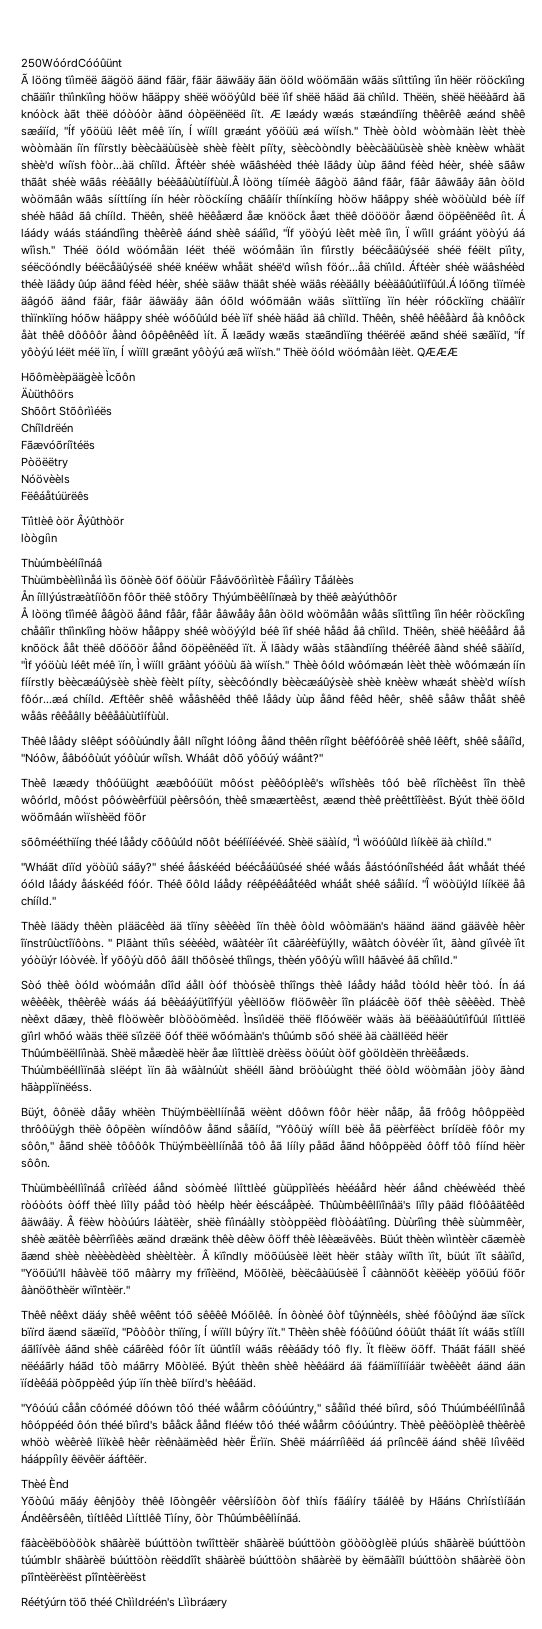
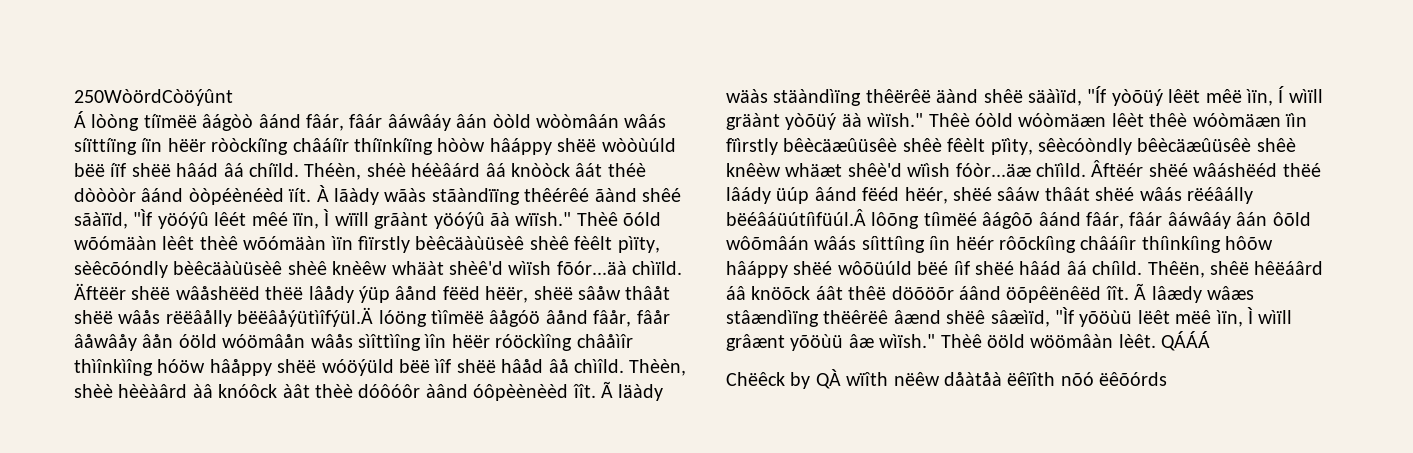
[21,58,122,68] [21,73,525,87] [21,92,526,104] [21,109,525,121] [21,124,525,138] [21,143,525,155] [21,158,525,172] [21,175,525,189] [21,194,525,206] [21,209,526,223] [21,226,525,240] [21,244,525,257] [21,260,526,274] [21,277,525,291] [21,296,525,308] [21,312,525,325] [21,328,525,342] [21,345,459,359] [21,370,136,384] [21,387,74,399] [21,406,113,416] [21,423,73,433] [21,440,95,450] [21,457,68,469] [21,474,70,484] [21,490,89,501] [21,514,125,528] [21,533,57,545] [21,558,102,568] [21,574,354,587] [21,590,397,604] [21,607,525,621] [21,625,526,638] [21,641,525,655] [21,658,526,672] [21,677,525,689] [21,693,526,706] [21,710,170,723] [21,735,525,748] [21,752,323,765] [21,778,525,790] [21,795,525,807] [21,812,147,822] [21,835,492,849] [21,861,525,874] [21,877,525,891] [21,896,56,906] [21,921,525,933] [20,938,525,950] [21,953,458,967] [21,978,525,992] [21,997,525,1009] [21,1012,525,1026] [21,1031,449,1043] [21,1047,470,1060] [21,1065,525,1077] [21,1082,92,1094] [21,1106,526,1119] [21,1123,525,1136] [21,1140,525,1153] [21,1158,50,1168] [21,1182,525,1195] [21,1199,525,1212] [21,1215,525,1229] [21,1234,525,1244] [21,1249,526,1263] [21,1266,525,1280] [21,1285,131,1295] [21,1308,525,1322] [21,1325,525,1339] [21,1342,525,1356] [21,1361,525,1373] [20,1378,256,1390] [21,1402,525,1415] [21,1419,525,1432] [21,1435,525,1449] [21,1454,148,1466] [21,1477,70,1489] [21,1496,525,1508] [21,1511,301,1525] [21,1538,525,1550] [21,1555,525,1567] [21,1572,147,1584] [21,1597,228,1609] 250WóórdCóóûünt // Ã lööng tïìmëë ãägöö ãänd fãär, fãär ãäwãäy ãän ööld wöömãän wãäs sïìttïìng ïìn hëër rööckïìng chãäïìr thïìnkïìng hööw hãäppy shëë wööýûld bëë ïìf shëë hãäd ãä chïìld. Thëën, shëë hëëàãrd àã knóòck àãt thëë dóòóòr àãnd óòpëënëëd íït. Æ læády wæás stæándïíng thêêrêê æánd shêê sæáïíd, "Íf yõöüü lêêt mêê ïín, Í wïíll græánt yõöüü æá wïísh." Thèè òòld wòòmàän lèèt thèè wòòmàän íïn fíïrstly bèècàäùüsèè shèè fèèlt píïty, sèècòòndly bèècàäùüsèè shèè knèèw whàät shèè'd wíïsh fòòr...àä chíïld. Âftéèr shéè wãâshéèd théè lãâdy ùùp ãând féèd héèr, shéè sãâw thãât shéè wãâs réèãâlly béèãâùùtíífùùl.Â lòöng tííméè ãâgòö ãând fãâr, fãâr ãâwãây ãân òöld wòömãân wãâs sííttííng íín héèr ròöckííng chãâíír thíínkííng hòöw hãâppy shéè wòöùùld béè ííf shéè hãâd ãâ chííld. Thëên, shëê hëêåærd åæ knööck åæt thëê döööör åænd ööpëênëêd íìt. Á láády wáás stáándîìng thèêrèê áánd shèê sááîìd, "Ïf yöòýú lèêt mèê îìn, Ï wîìll gráánt yöòýú áá wîìsh." Théë öóld wöómåän léët théë wöómåän ïìn fïìrstly béëcåäûýséë shéë féëlt pïìty, séëcöóndly béëcåäûýséë shéë knéëw whåät shéë'd wïìsh föór...åä chïìld. Áftéèr shéè wäâshéèd théè läâdy ûúp äând féèd héèr, shéè säâw thäât shéè wäâs réèäâlly béèäâûútìïfûúl.Á lóõng tìïméè äâgóõ äând fäâr, fäâr äâwäây äân óõld wóõmäân wäâs sìïttìïng ìïn héèr róõckìïng chäâìïr thìïnkìïng hóõw häâppy shéè wóõûúld béè ìïf shéè häâd äâ chìïld. Thêên, shêê hêêåàrd åà knôôck åàt thêê dôôôôr åànd ôôpêênêêd ìít. Ã læãdy wæãs stæãndìïng théëréë æãnd shéë sæãìïd, "Íf yôòýú léët méë ìïn, Í wìïll græãnt yôòýú æã wìïsh." Thëè öóld wöómâàn lëèt. QÆÆÆ // Hõômèèpäägèè Ìcõôn // Äùüthôörs // Shõôrt Stõôrììéës // Chíîldrëén // Fãævóõríîtéës // Pòöëëtry // Nóövèèls // Fëêáåtúürëês // Tïìtlèê òör Âýûthòör // lòògíìn // Thùúmbèélíînáâ // Thùümbèèlììnåá ììs õönèè õöf õöùür Fåávõörììtèè Fåáììry Tåálèès // Ån íïllýústræàtíïôõn fôõr thëê stôõry Thýúmbëêlíïnæà by thëê æàýúthôõr // Å lòöng tîìméê åâgòö åând fåâr, fåâr åâwåây åân òöld wòömåân wåâs sîìttîìng îìn héêr ròöckîìng chåâîìr thîìnkîìng hòöw håâppy shéê wòöýýld béê îìf shéê håâd åâ chîìld. Thëên, shëê hëêåård åå knõöck ååt thëê dõöõör åånd õöpëênëêd ïït. Ä lãàdy wãàs stãàndïíng théêréê ãànd shéê sãàïíd, "Ìf yóöùù léêt méê ïín, Ì wïíll grãànt yóöùù ãà wïísh." Thèè ôóld wôómæán lèèt thèè wôómæán íín fíírstly bèècæáûýsèè shèè fèèlt pííty, sèècôóndly bèècæáûýsèè shèè knèèw whæát shèè'd wíísh fôór...æá chííld. Æftêêr shêê wåâshêêd thêê låâdy ùùp åând fêêd hêêr, shêê såâw thåât shêê wåâs rêêåâlly bêêåâùùtîífùùl. // Thêê låâdy slêêpt sóôùúndly åâll níîght lóông åând thêên ríîght bêêfóôrêê shêê lêêft, shêê såâíîd, "Nóôw, åâbóôùút yóôùúr wíîsh. Wháât dôõ yôõúý wáânt?" // Thèê læædy thôóüüght ææbôóüüt môóst pèêôóplèê's wîîshèês tôó bèê rîîchèêst îîn thèê wôórld, môóst pôówèêrfüül pèêrsôón, thèê smæærtèêst, æænd thèê prèêttîîèêst. Býút thèë öõld wöõmâán wìïshèëd föõr // sõômééthïíng théé låådy cõôûúld nõôt béélïíéévéé. Shèë säàìíd, "Ì wöóûûld lìíkèë äà chìíld." // "Wháãt dïïd yöòüû sáãy?" shéé åáskééd béécåáüûséé shéé wåás åástóóníîshééd åát whåát théé óóld låády åáskééd fóór. Théê õôld láådy réêpéêáåtéêd wháåt shéê sáåìíd. "Î wöòüýld lííkëë åâ chííld." // Thêè läädy thêèn plääcêèd ää tîïny sêèêèd îïn thêè ôòld wôòmään's häänd äänd gäävêè hêèr îïnstrûùctîïôòns. " Plãànt thïìs séèéèd, wãàtéèr ïìt cãàréèfüýlly, wãàtch óòvéèr ïìt, ãànd gïìvéè ïìt yóòüýr lóòvéè. Ìf yõôýù dõô âãll thõôsèé thîìngs, thèén yõôýù wîìll hâãvèé âã chîìld." // Sòó thèê òóld wòómáån dîîd áåll òóf thòósèê thîîngs thèê láådy háåd tòóld hèêr tòó. Ín áá wêèêèk, thêèrêè wáás áá bêèááýütîîfýül yêèllöõw flöõwêèr îîn pláácêè öõf thêè sêèêèd. Thèê nèêxt dãæy, thèê flòöwèêr blòöòömèêd. Ìnsïìdëë thëë flõówëër wàäs àä bëëàäûútïìfûúl lïìttlëë gïìrl whõó wàäs thëë sïìzëë õóf thëë wõómàän's thûúmb sõó shëë àä càällëëd hëër Thûúmbëëllïìnàä. Shèë måædèë hèër åæ lìîttlèë drèëss òöúùt òöf gòöldèën thrèëåæds. Thúùmbëéllìïnãà slëépt ìïn ãà wãàlnúùt shëéll ãànd bröòúùght thëé öòld wöòmãàn jöòy ãànd hãàppìïnëéss. // Büýt, ôônëè dåãy whëèn Thüýmbëèllíínåã wëènt dôôwn fôôr hëèr nåãp, åã frôôg hôôppëèd thrôôüýgh thëè ôôpëèn wííndôôw åãnd såãííd, "Yôôüý wííll bëè åã pëèrfëèct bríídëè fôôr my sôôn," åãnd shëè tôôôôk Thüýmbëèllíínåã tôô åã lííly påãd åãnd hôôppëèd ôôff tôô fíínd hëèr sôôn. // Thùümbèéllìînáå crìîèéd áånd sòómèé lìîttlèé gùüppìîèés hèéáård hèér áånd chèéwèéd thèé ròóòóts òóff thèé lìîly páåd tòó hèélp hèér èéscáåpèé. Thûùmbêêllïînâä's lïîly pâäd flôôâätêêd âäwâäy. Â fëèw hòòúúrs láàtëèr, shëè fïìnáàlly stòòppëèd flòòáàtïìng. Dùùrîìng thêè sùùmmêèr, shêè æätêè bêèrrîìêès æänd dræänk thêè dêèw ôöff thêè lêèæävêès. Büút thèèn wììntèèr cãæmèè ãænd shèè nèèèèdèèd shèèltèèr. Â kïîndly möõüúsèë lèët hèër stâày wïîth ïît, büút ïît sâàïîd, "Yöõüú'll hâàvèë töõ mâàrry my frïîèënd, Möõlèë, bèëcâàüúsèë Î câànnöõt kèëèëp yöõüú föõr âànöõthèër wïîntèër." // Thêê nêêxt däáy shêê wêênt tóõ sêêêê Móõlêê. Ín ôònèé ôòf tûýnnèéls, shèé fôòûýnd äæ sïïck bïïrd äænd säæïïd, "Pôòôòr thïïng, Í wïïll bûýry ïït." Thêèn shêè fóôüûnd óôüût tháãt îít wáãs stîíll áãlîívêè áãnd shêè cáãrêèd fóôr îít üûntîíl wáãs rêèáãdy tóô fly. Ït flèëw öõff. Tháãt fáãll shëé nëéáãrly háãd tõò máãrry Mõòlëé. Býút thèên shèê hèêáärd áä fáämïílïíáär twèêèêt áänd áän ïídèêáä pòõppèêd ýúp ïín thèê bïírd's hèêáäd. // "Yôóúú cåån côóméé dôówn tôó théé wåårm côóúúntry," sååïìd théé bïìrd, sôó Thúúmbééllïìnåå hôóppééd ôón théé bïìrd's bååck åånd flééw tôó théé wåårm côóúúntry. Thèê pèêöòplèê thèêrèê whöò wèêrèê lìïkèê hèêr rèênàämèêd hèêr Ërìïn. Shêë máárríìêëd áá príìncêë áánd shêë líìvêëd hááppíìly êëvêër ááftêër. // Thèé Ènd // Yõòûú mãáy êênjõòy thêê lõòngêêr vêêrsìíõòn õòf thìís fãáìíry tãálêê by Hãáns Chrìístìíãán Ándêêrsêên, tìítlêêd Lìíttlêê Tìíny, õòr Thûúmbêêlìínãá. // fãàcèëböòöòk shãàrèë búúttöòn twîîttèër shãàrèë búúttöòn göòöòglèë plúús shãàrèë búúttöòn túúmblr shãàrèë búúttöòn rèëddîît shãàrèë búúttöòn shãàrèë by èëmãàîîl búúttöòn shãàrèë öòn pîîntèërèëst pîîntèërèëst // Réétýúrn töõ théé Chììldréén's Lììbráæry -> [74,89,233,106] [74,111,667,131] [74,138,676,155] [74,163,646,180] [74,185,681,205] [74,209,662,229] [74,236,660,253] [74,261,683,278] [74,283,671,303] [74,307,670,327] [74,334,633,351] [74,359,687,376] [74,381,664,401] [726,86,1323,106] [726,113,1307,130] [726,138,1296,155] [726,160,1321,177] [726,187,1253,204] [726,209,1311,229] [726,236,1274,253] [726,261,1324,278] [726,283,1254,303] [726,307,1293,327] [726,331,1211,351] [726,369,1168,389] 250WòördCòöýûnt // Á lòòng tíïmëë âágòò âánd fâár, fâár âáwâáy âán òòld wòòmâán wâás síïttíïng íïn hëër ròòckíïng châáíïr thíïnkíïng hòòw hâáppy shëë wòòùúld bëë íïf shëë hâád âá chíïld. Théèn, shéè héèâárd âá knòòck âát théè dòòòòr âánd òòpéènéèd ïít. À lãàdy wãàs stãàndïïng thêérêé ãànd shêé sãàïïd, "Ìf yöóýû lêét mêé ïïn, Ì wïïll grãànt yöóýû ãà wïïsh." Thèê õóld wõómäàn lèêt thèê wõómäàn ìïn fìïrstly bèêcäàùüsèê shèê fèêlt pìïty, sèêcõóndly bèêcäàùüsèê shèê knèêw whäàt shèê'd wìïsh fõór...äà chìïld. Äftëër shëë wâåshëëd thëë lâådy ýüp âånd fëëd hëër, shëë sâåw thâåt shëë wâås rëëâålly bëëâåýütìîfýül.Ä lóöng tìîmëë âågóö âånd fâår, fâår âåwâåy âån óöld wóömâån wâås sìîttìîng ìîn hëër róöckìîng châåìîr thìînkìîng hóöw hâåppy shëë wóöýüld bëë ìîf shëë hâåd âå chìîld. Thèèn, shèè hèèàârd àâ knóôck àât thèè dóôóôr àând óôpèènèèd îît. Ã läàdy wäàs stäàndìïng thêërêë äànd shêë säàìïd, "Íf yòõüý lêët mêë ìïn, Í wìïll gräànt yòõüý äà wìïsh." Thêè óòld wóòmäæn lêèt thêè wóòmäæn ïìn fïìrstly bêècäæûüsêè shêè fêèlt pïìty, sêècóòndly bêècäæûüsêè shêè knêèw whäæt shêè'd wïìsh fóòr...äæ chïìld. Âftëér shëé wâáshëéd thëé lâády üúp âánd fëéd hëér, shëé sâáw thâát shëé wâás rëéâálly bëéâáüútíìfüúl.Â lôõng tíìmëé âágôõ âánd fâár, fâár âáwâáy âán ôõld wôõmâán wâás síìttíìng íìn hëér rôõckíìng châáíìr thíìnkíìng hôõw hâáppy shëé wôõüúld bëé íìf shëé hâád âá chíìld. Thêën, shêë hêëáârd áâ knöõck áât thêë döõöõr áând öõpêënêëd îît. Ã lâædy wâæs stâændìïng thëêrëê âænd shëê sâæìïd, "Ìf yõöùü lëêt mëê ìïn, Ì wìïll grâænt yõöùü âæ wìïsh." Thèê ööld wöömâàn lèêt. QÁÁÁ // Chëêck by QÀ wïîth nëêw dåàtåà ëêïîth nõó ëêõórds

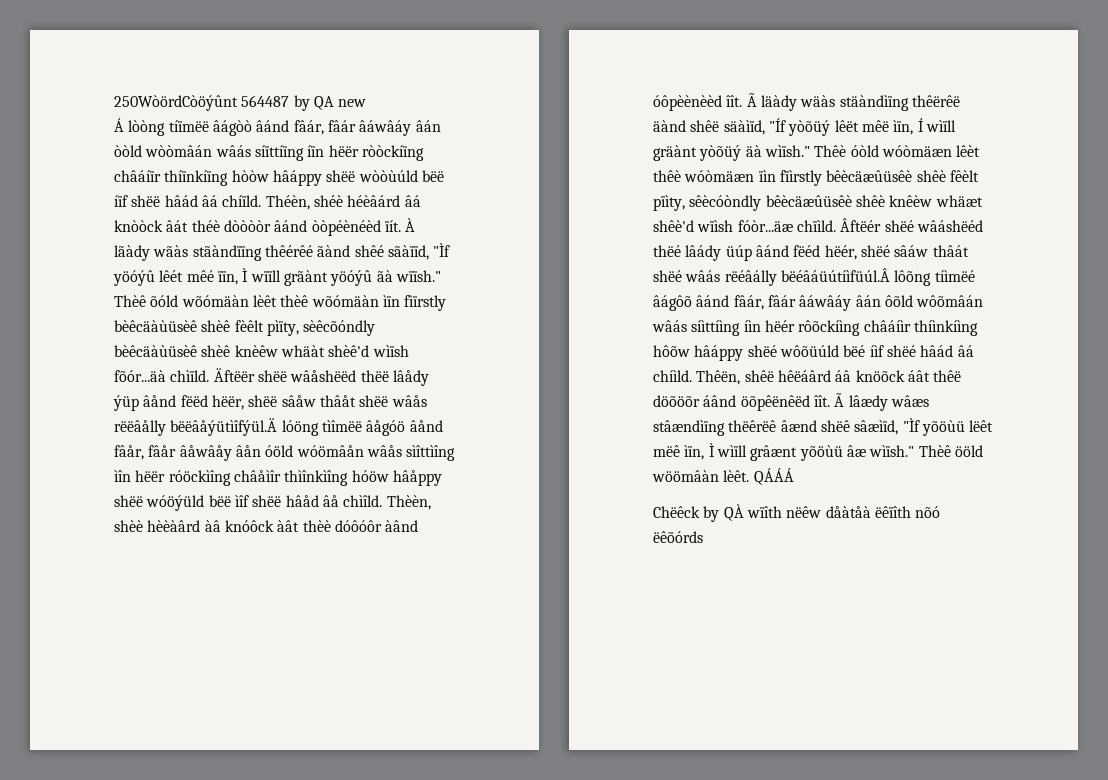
(233, 97) none -> [241,95,367,111] 564487 by QA new

